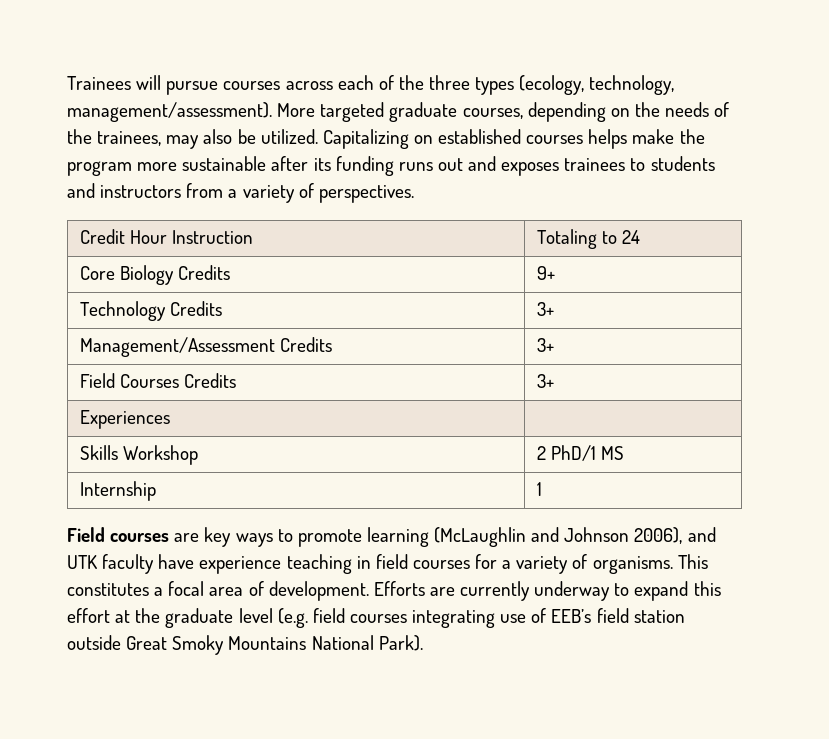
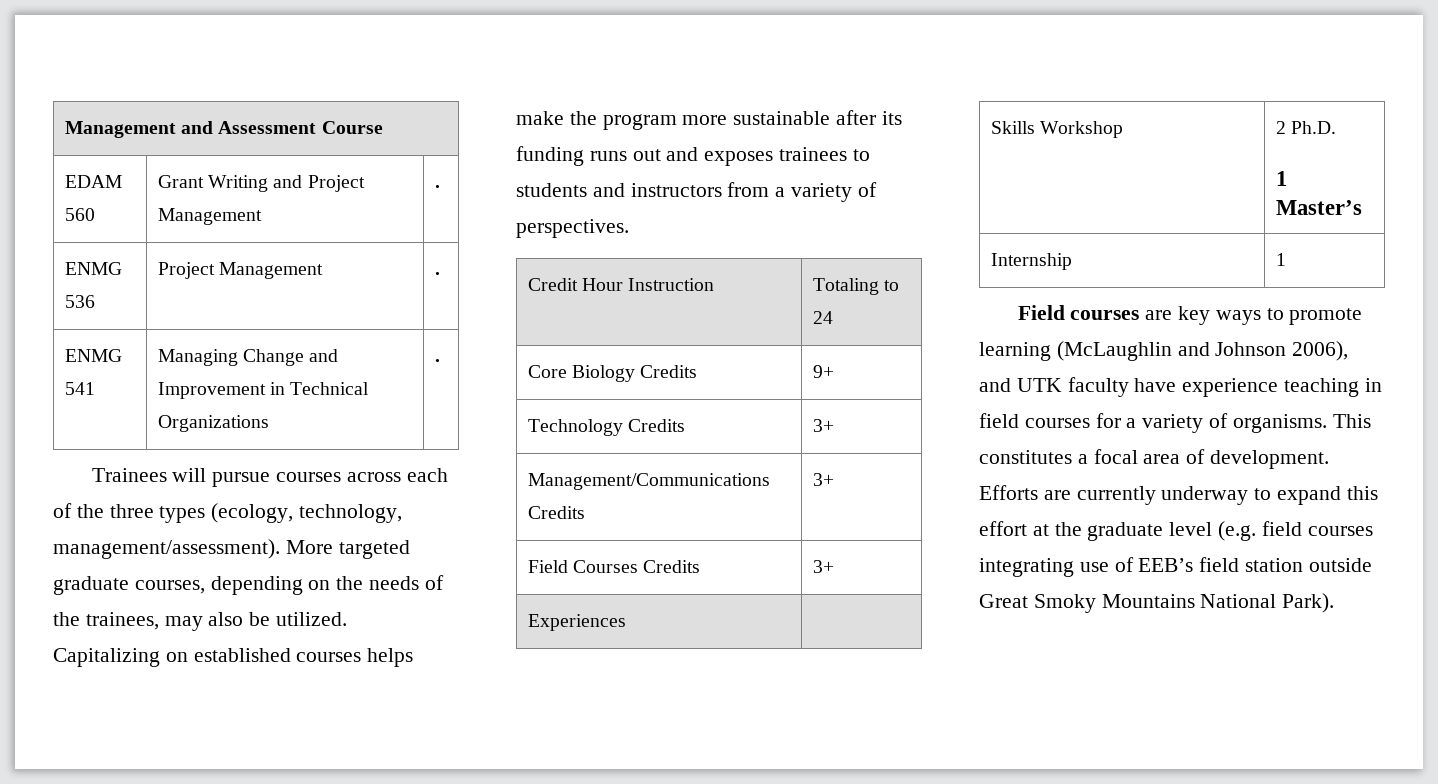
(67, 83) none -> [64,121,383,138] [64,175,122,188] [64,208,95,221] [157,175,365,192] [157,208,262,225] [434,185,440,188] [64,262,122,275] [64,295,95,308] [157,262,324,279] [434,272,440,275] [64,349,122,362] [64,382,95,395] [157,349,339,366] [157,382,370,399] [157,415,269,432] [434,359,440,362] Management and Assessment Course // EDAM 560 | Grant Writing and Project Management | . // ENMG 536 | Project Management | . // ENMG 541 | Managing Change and Improvement in Technical Organizations | . //
[79,337,275,357] Management/Assessment -> [527,473,770,490] Management/Communications
[550,445,624,461] PhD/1 MS -> [1291,121,1337,134] [1275,171,1287,186] [1275,200,1362,215] Ph.D. // 1 Master’s

